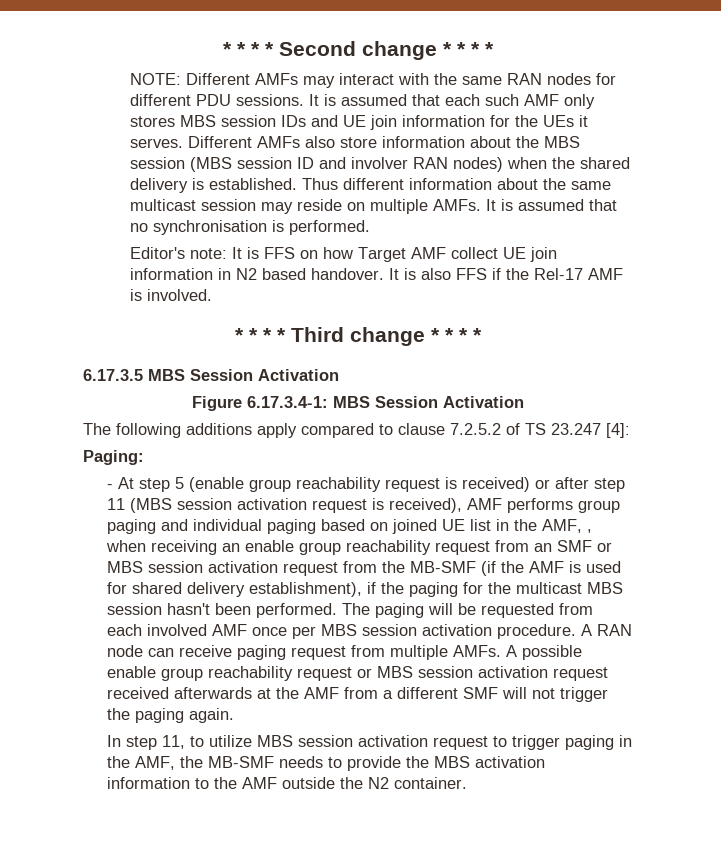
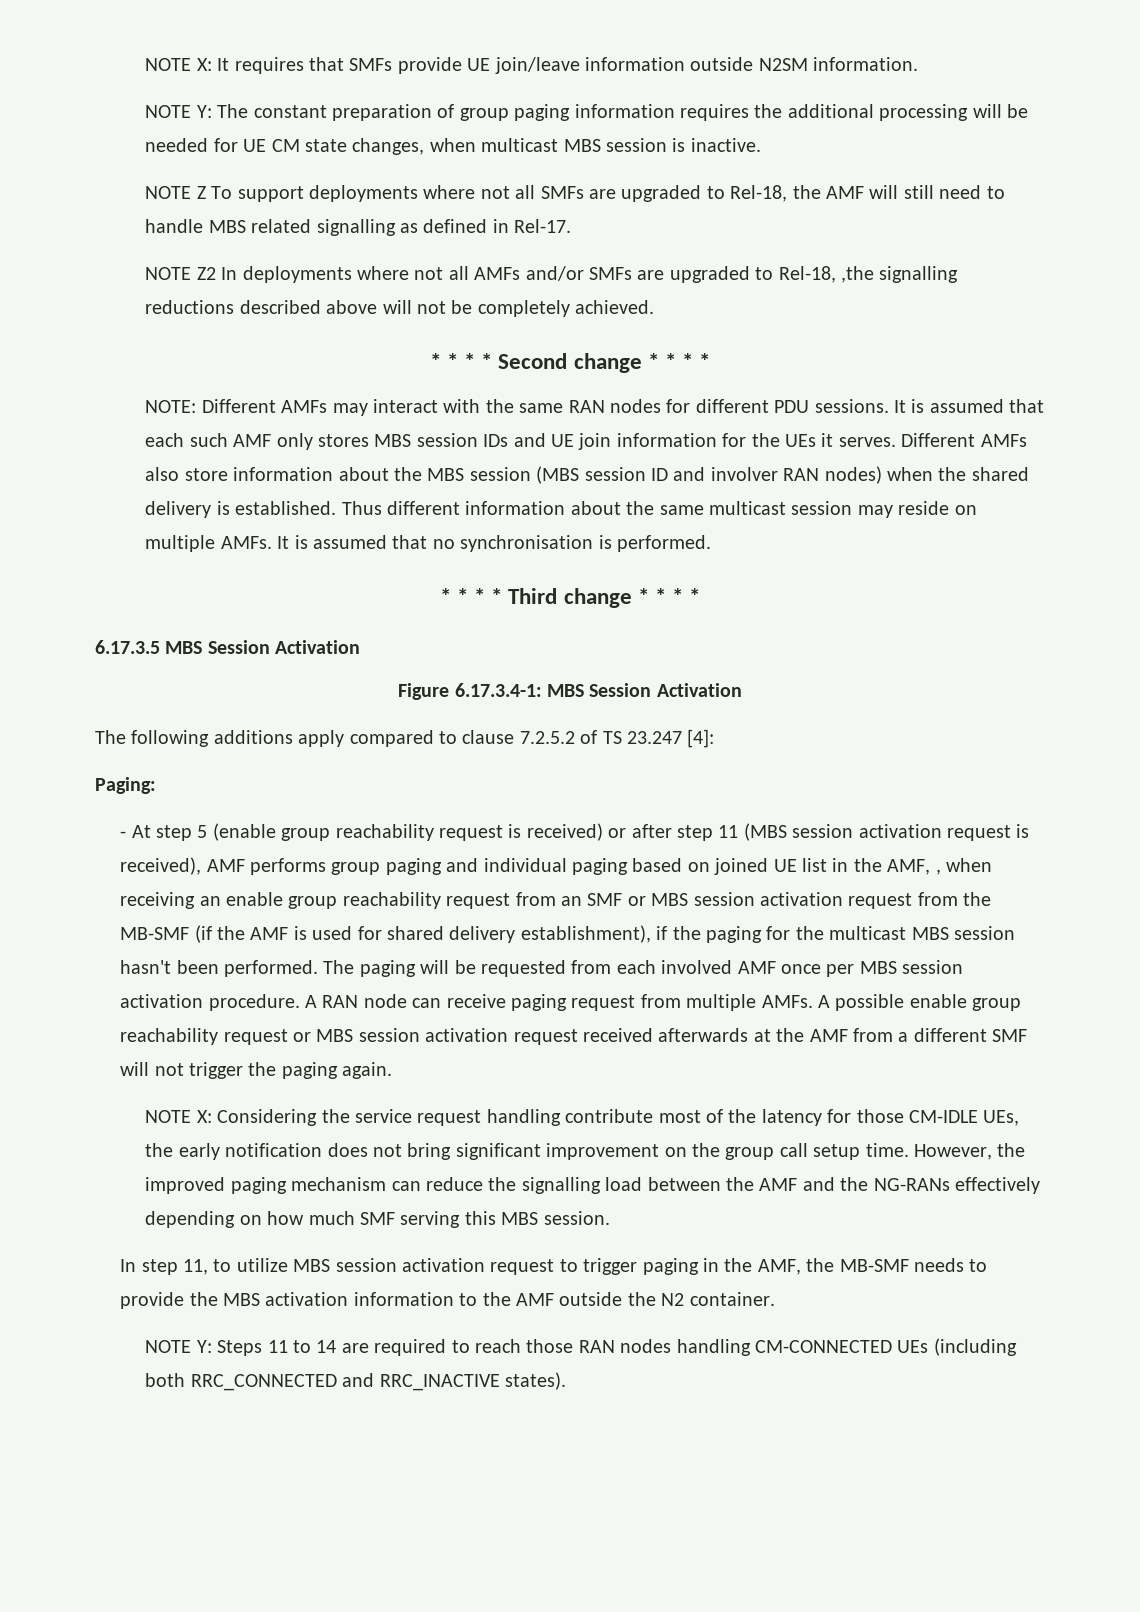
(222, 49) none -> [145,57,919,74] [145,104,1029,121] [145,138,761,155] [145,185,1005,202] [145,219,572,236] [145,266,959,283] [145,300,655,317] NOTE X: It requires that SMFs provide UE join/leave information outside N2SM information. // NOTE Y: The constant preparation of group paging information requires the additional processing will be needed for UE CM state changes, when multicast MBS session is inactive. // NOTE Z To support deployments where not all SMFs are upgraded to Rel-18, the AMF will still need to handle MBS related signalling as defined in Rel-17. // NOTE Z2 In deployments where not all AMFs and/or SMFs are upgraded to Rel-18, ,the signalling reductions described above will not be completely achieved. //
[130,247,558,262] [130,268,624,280] [130,289,213,301] // Editor's note: It is FFS on how Target AMF collect UE join information in N2 based handover. It is also FFS if the Rel-17 AMF is involved. -> (712, 543) none
(234, 715) none -> [145,1109,1020,1126] [145,1143,1026,1160] [145,1177,1041,1194] [145,1211,610,1228] // NOTE X: Considering the service request handling contribute most of the latency for those CM-IDLE UEs, the early notification does not bring significant improvement on the group call setup time. However, the improved paging mechanism can reduce the signalling load between the AMF and the NG-RANs effectively depending on how much SMF serving this MBS session.
(467, 783) none -> [145,1338,1017,1356] [145,1372,567,1391] // NOTE Y: Steps 11 to 14 are required to reach those RAN nodes handling CM-CONNECTED UEs (including both RRC_CONNECTED and RRC_INACTIVE states).

